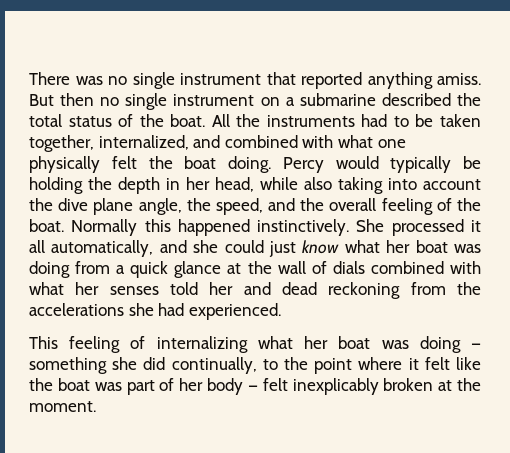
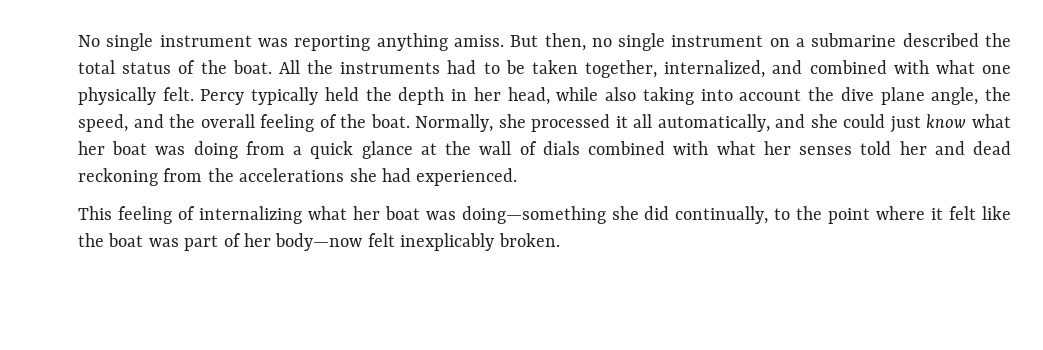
[29,72,362,89] There was no single instrument that reported -> [78,33,371,51] No single instrument was reporting
[60,93,95,106] then -> [544,33,586,51] then,
[111,156,481,173] [29,177,83,194] felt the boat doing. Percy would typically be holding -> [162,87,359,105] felt. Percy typically held
[71,219,385,236] Normally this happened instinctively. She -> [415,114,526,132] Normally, she
[419,336,482,353] [29,357,107,374] doing — something -> [461,206,606,224] doing—something
[207,378,481,395] [29,401,96,412] body — felt inexplicably broken at the moment. -> [275,233,560,251] body—now felt inexplicably broken.

